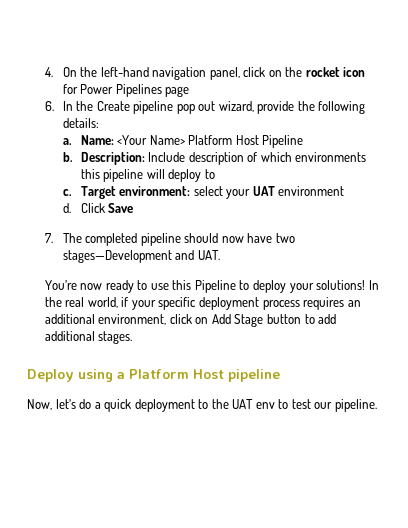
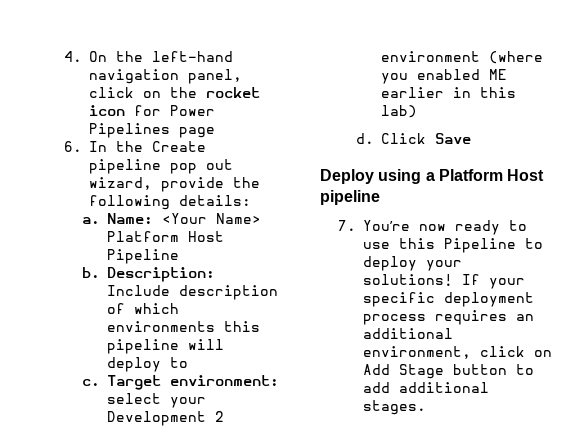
[252,186,275,196] UAT -> [106,411,224,426] Development 2
[62,203,134,213] [44,233,295,246] [62,250,220,263] // d. Click Save // 7. The completed pipeline should now have two stages—Development and UAT. // -> [488,51,543,64] [380,69,507,84] [380,87,516,98] [380,105,417,118] [355,133,471,144] [320,169,545,184] [320,190,380,205] [337,220,356,231] (where you enabled ME earlier in this lab) // d. Click Save // Deploy using a Platform Host pipeline // 7.
[368,280,379,290] [44,297,129,308] In the real world, if -> [461,274,480,285] If
[27,369,280,382] [27,399,377,412] // Deploy using a Platform Host pipeline // Now, let’s do a quick deployment to the UAT env to test our pipeline. -> (426, 407) none

